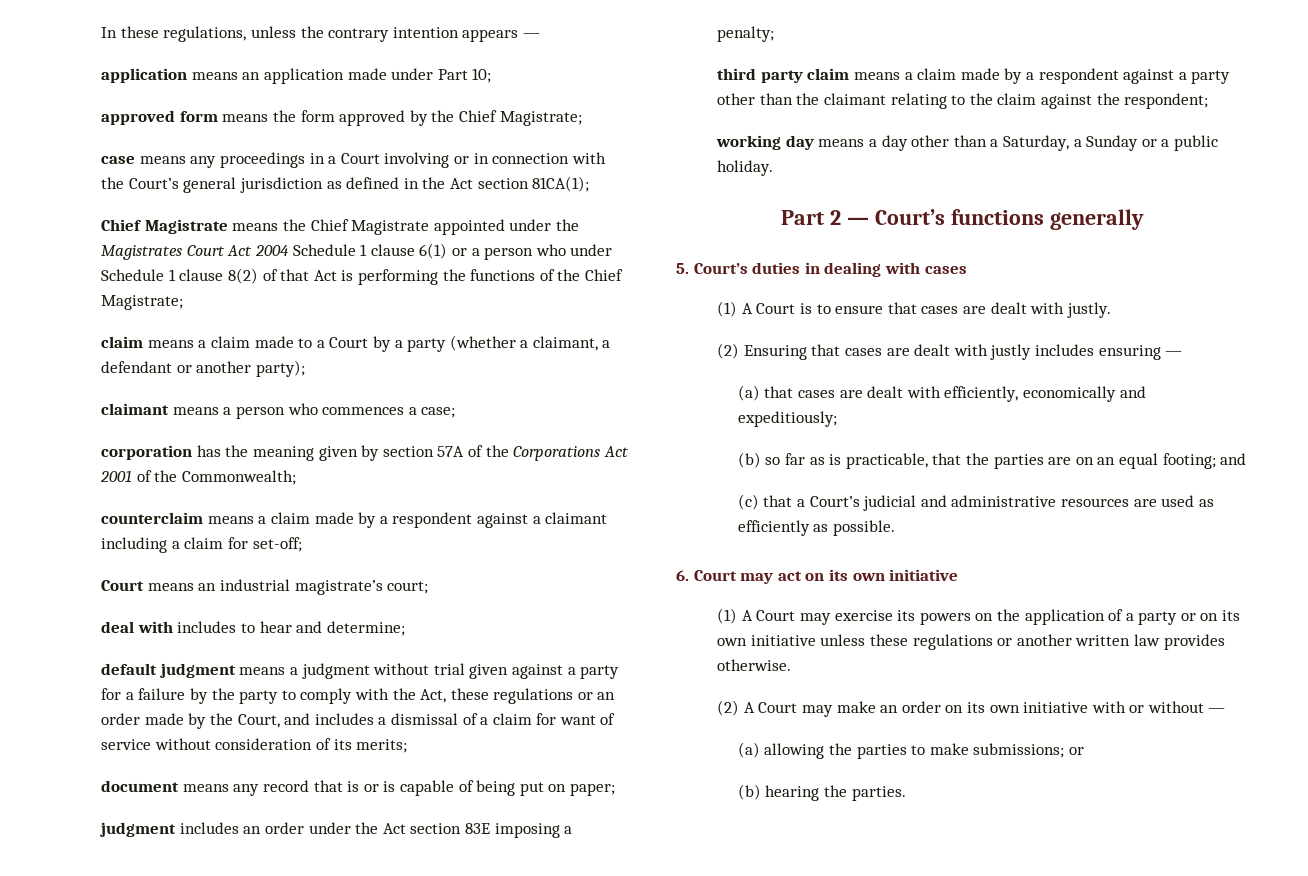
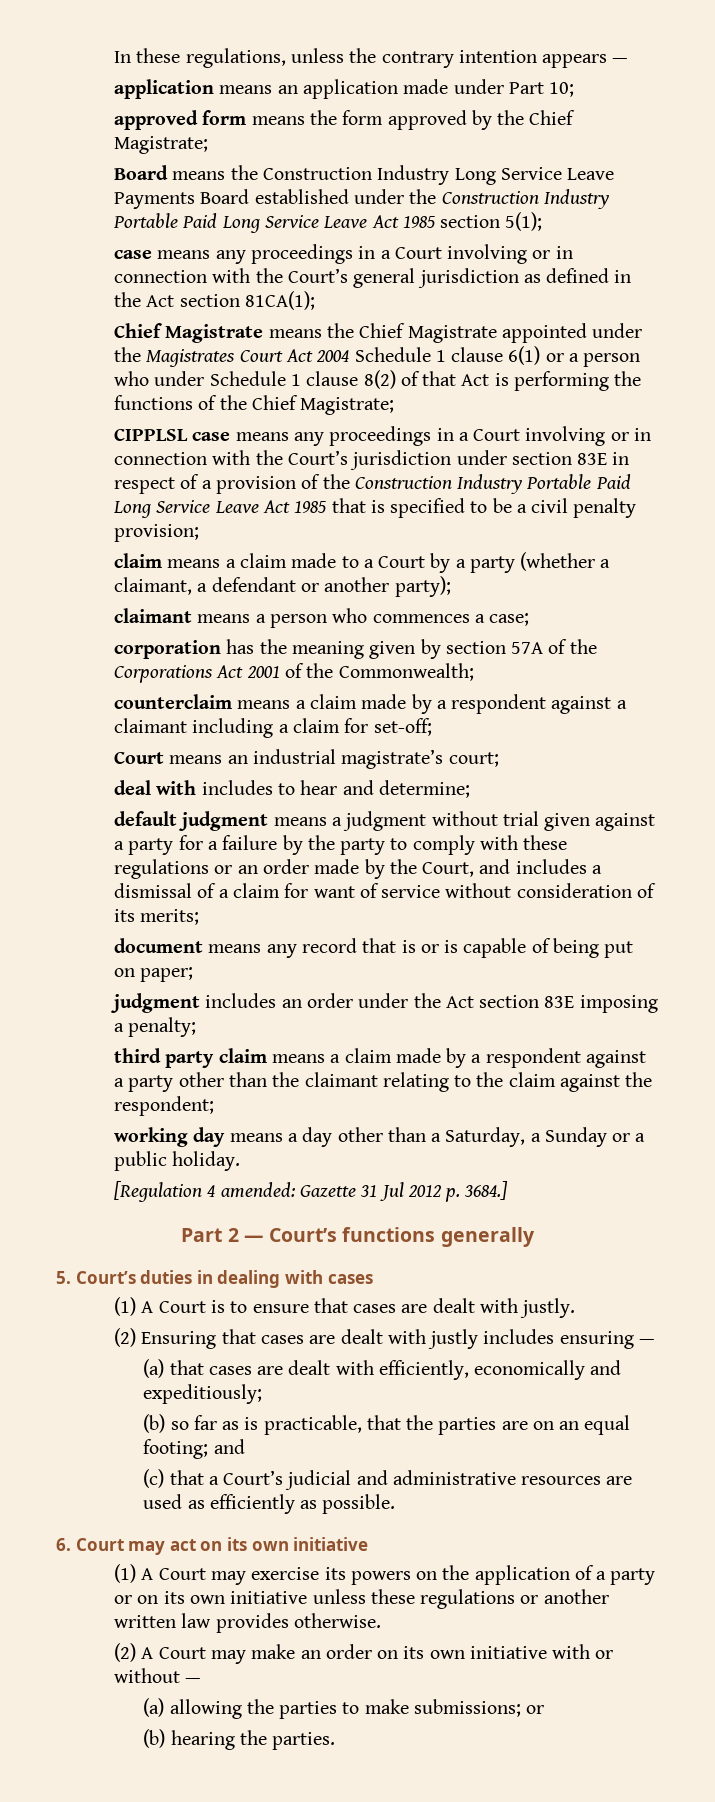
(582, 118) none -> [114,165,615,185] [114,189,609,209] [113,212,543,233] // Board means the Construction Industry Long Service Leave Payments Board established under the Construction Industry Portable Paid Long Service Leave Act 1985 section 5(1);
(184, 302) none -> [114,426,651,446] [114,450,630,470] [114,474,631,494] [113,498,637,518] [114,524,200,542] // CIPPLSL case means any proceedings in a Court involving or in connection with the Court’s jurisdiction under section 83E in respect of a provision of the Construction Industry Portable Paid Long Service Leave Act 1985 that is specified to be a civil penalty provision;
[392,688,447,703] the Act, -> (518, 842) none
(774, 168) none -> [114,1181,509,1202] // [Regulation 4 amended: Gazette 31 Jul 2012 p. 3684.]

